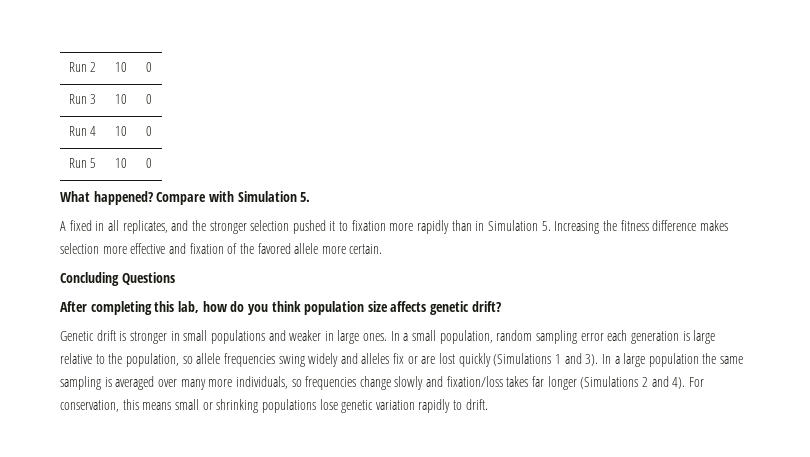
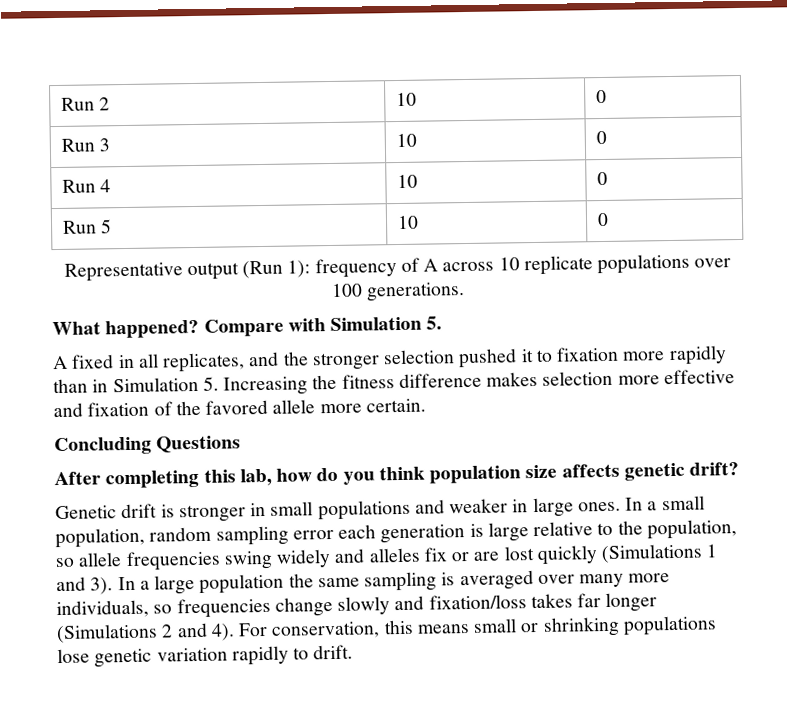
(152, 163) none -> [63,253,732,282] [330,282,466,302] // Representative output (Run 1): frequency of A across 10 replicate populations over 100 generations.

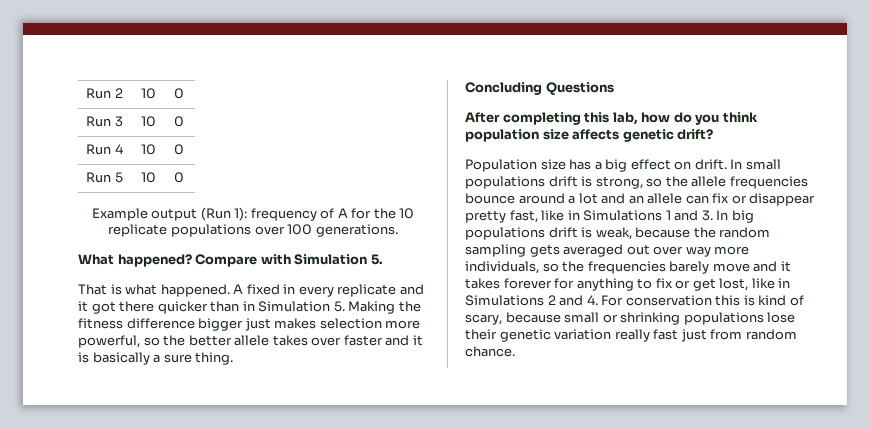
[63,262,183,282] Representative -> [91,208,148,221] Example
[442,261,495,272] across -> [351,208,396,219] for the
[52,345,727,373] A fixed in all replicates, and the stronger selection pushed it to fixation more rapidly -> [78,284,424,297] [78,301,208,314] That is what happened. A fixed in every replicate and it got there quicker
[223,376,309,396] Increasing -> [348,301,396,314] Making
(482, 380) none -> [198,318,271,331] bigger just
[663,369,735,385] [53,398,426,418] effective and fixation of the favored allele more certain. -> [78,335,423,348] [78,352,234,365] powerful, so the better allele takes over faster and it is basically a sure thing.
[55,495,705,523] [55,519,737,549] [55,543,718,572] [56,570,671,595] [56,592,658,619] [56,619,470,644] Genetic drift is stronger in small populations and weaker in large ones. In a small population, random sampling error each generation is large relative to the population, so allele frequencies swing widely and alleles fix or are lost quickly (Simulations 1 and 3). In a large population the same sampling is averaged over many more individuals, so frequencies change slowly and fixation/loss takes far longer (Simulations 2 and 4). For conservation, this means -> [465,159,781,172] [465,176,808,189] [465,193,816,206] [465,210,754,223] [465,227,771,240] [465,244,750,257] [465,261,791,274] [465,278,791,291] [465,295,804,306] [465,312,561,325] Population size has a big effect on drift. In small populations drift is strong, so the allele frequencies bounce around a lot and an allele can fix or disappear pretty fast, like in Simulations 1 and 3. In big populations drift is weak, because the random sampling gets averaged out over way more individuals, so the frequencies barely move and it takes forever for anything to fix or get lost, like in Simulations 2 and 4. For conservation this is kind of scary, because
(90, 656) none -> [465,329,497,340] their
[231,644,354,666] rapidly to drift. -> [614,329,797,342] [465,346,515,357] really fast just from random chance.

